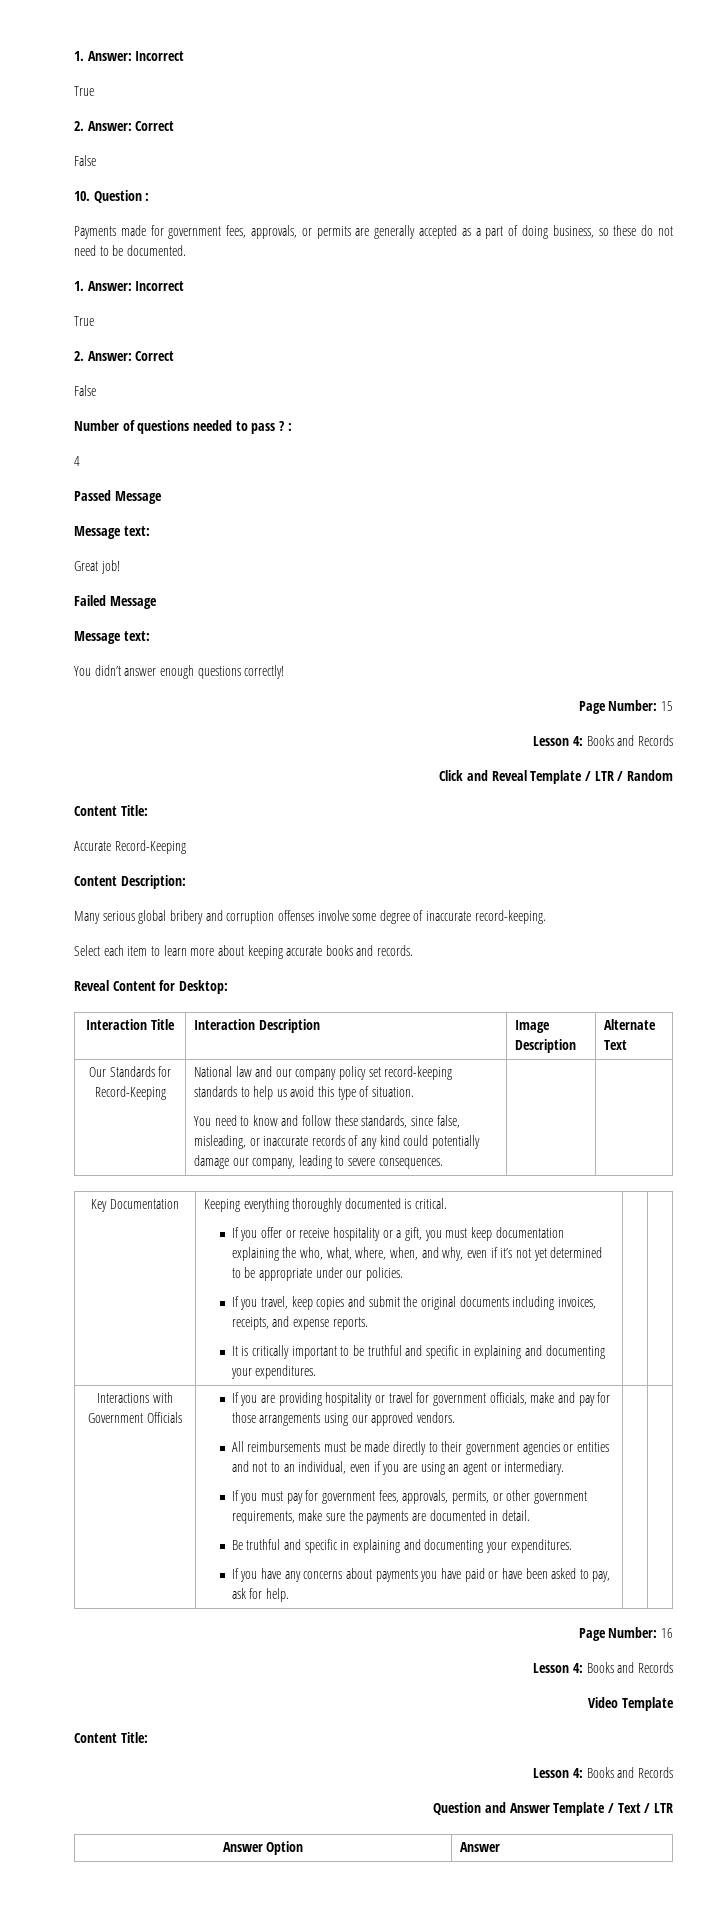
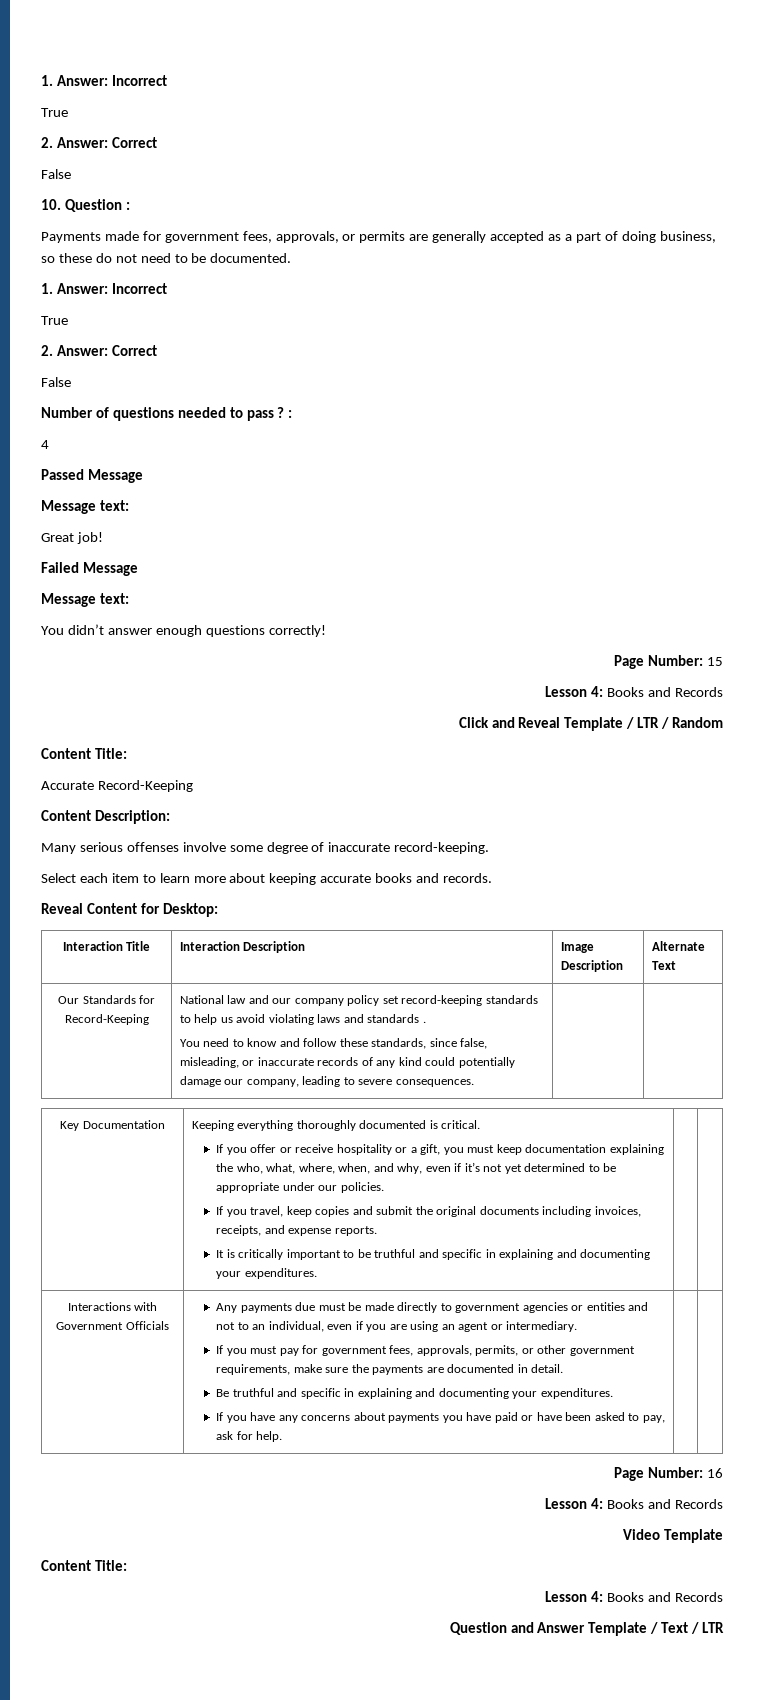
[138,910,275,924] global bribery and corruption -> (123, 847) none
[318,1086,415,1100] this type of situation. -> [268,1014,426,1025] violating laws and standards .
[231,1392,611,1406] [231,1412,456,1426] [231,1441,321,1452] If you are providing hospitality or travel for government officials, make and pay for those arrangements using our approved vendors. // All reimbursements -> [216,1302,316,1313] Any payments due
[441,1441,463,1452] their -> (452, 1307) none
[222,1841,304,1855] [459,1842,500,1852] // Answer Option | Answer -> (724, 1627) none

